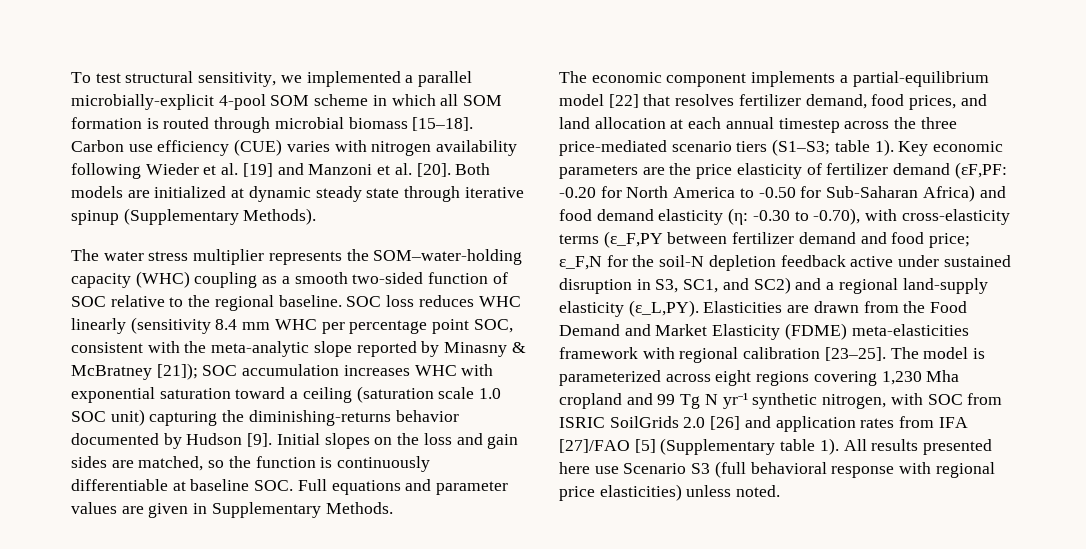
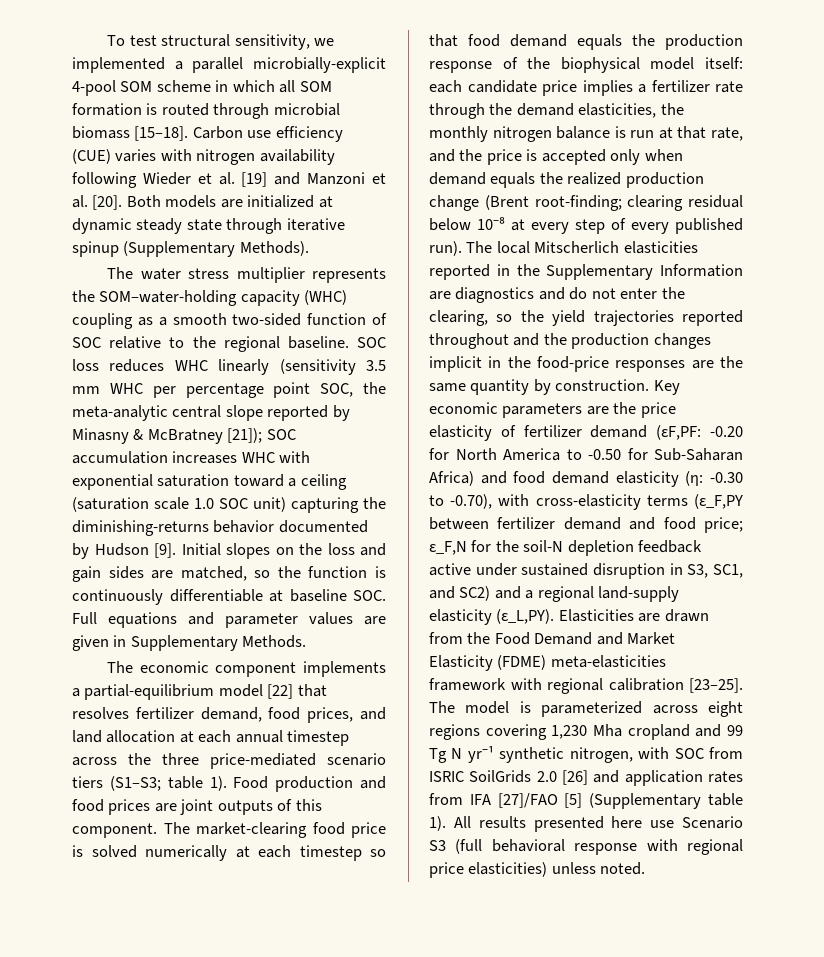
[215,319,238,330] 8.4 -> [366,360,386,371] 3.5
[71,341,180,353] consistent with -> (354, 390) none
(310, 349) none -> [172,405,222,418] central
(894, 147) none -> [233,776,386,792] [72,799,322,815] [72,822,386,838] [72,845,386,861] [429,34,743,50] [429,57,743,73] [429,80,743,96] [429,103,684,119] [429,126,743,142] [429,149,683,165] [429,172,704,188] [429,195,743,211] [429,217,743,234] [429,241,698,256] [429,264,743,280] [429,287,685,303] [429,310,743,326] [429,333,711,349] [429,356,743,372] [429,379,650,395] Food production and food prices are joint outputs of this component. The market-clearing food price is solved numerically at each timestep so that food demand equals the production response of the biophysical model itself: each candidate price implies a fertilizer rate through the demand elasticities, the monthly nitrogen balance is run at that rate, and the price is accepted only when demand equals the realized production change (Brent root-finding; clearing residual below 10⁻⁸ at every step of every published run). The local Mitscherlich elasticities reported in the Supplementary Information are diagnostics and do not enter the clearing, so the yield trajectories reported throughout and the production changes implicit in the food-price responses are the same quantity by construction.

